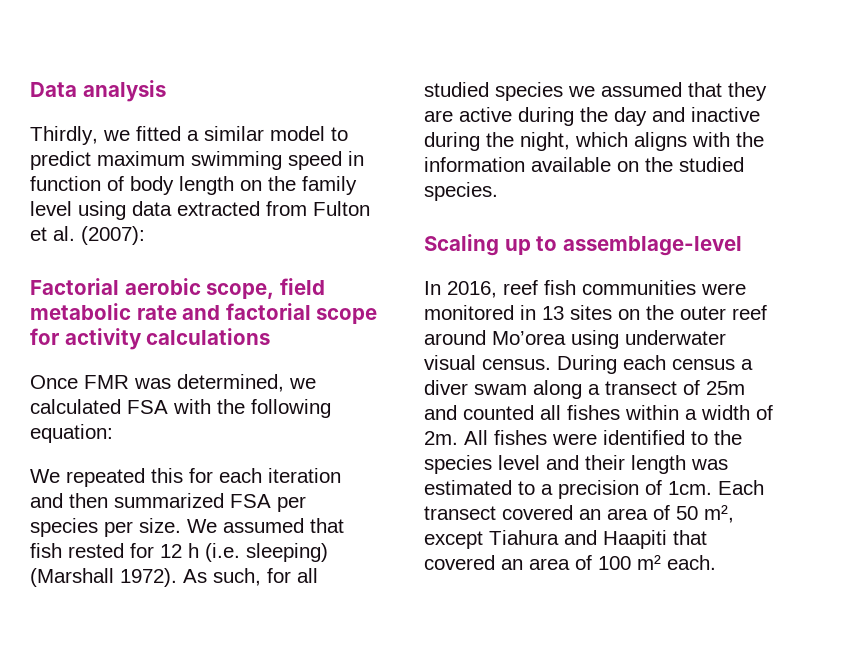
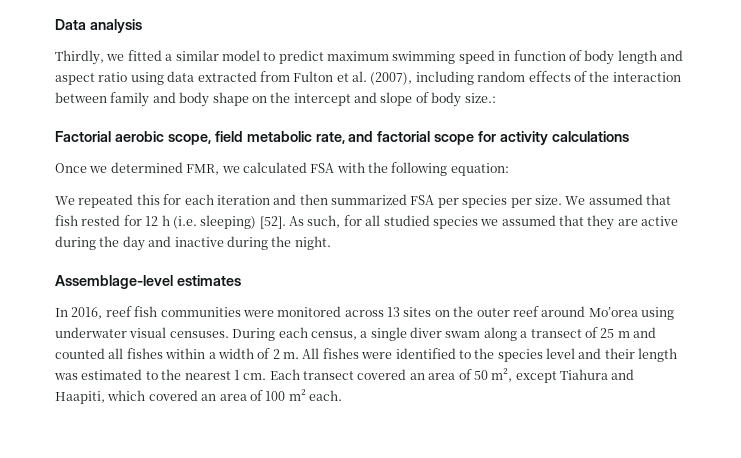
[240,176,357,195] [30,201,72,216] on the family level -> [660,50,683,61] [55,72,128,85] and aspect ratio
[81,226,145,245] (2007): -> [370,71,681,85] [55,92,496,107] (2007), including random effects of the interaction between family and body shape on the intercept and slope of body size.:
[136,305,177,320] rate -> [315,131,345,144] rate,
[84,374,284,392] FMR was determined, -> [89,162,220,175] we determined FMR,
[30,568,177,587] (Marshall 1972). -> [259,216,286,229] [52].
[520,132,764,151] [424,157,744,172] [424,182,498,201] [424,234,742,256] night, which aligns with the information available on the studied species. // Scaling up to assemblage-level -> [294,236,331,250] [55,275,241,289] night. // Assemblage-level estimates
[520,305,536,320] in -> [344,310,384,317] across
[482,359,551,370] census. -> [169,331,229,338] censuses.
[672,359,753,370] census a -> [310,327,407,341] census, a single
[706,381,745,395] 25m -> [600,328,630,338] 25 m
[424,431,458,445] 2m. -> [272,349,299,359] 2 m.
[541,480,712,499] a precision of 1cm. -> [161,369,267,380] the nearest 1 cm.
[603,530,707,549] Haapiti that -> [55,390,146,404] Haapiti, which

